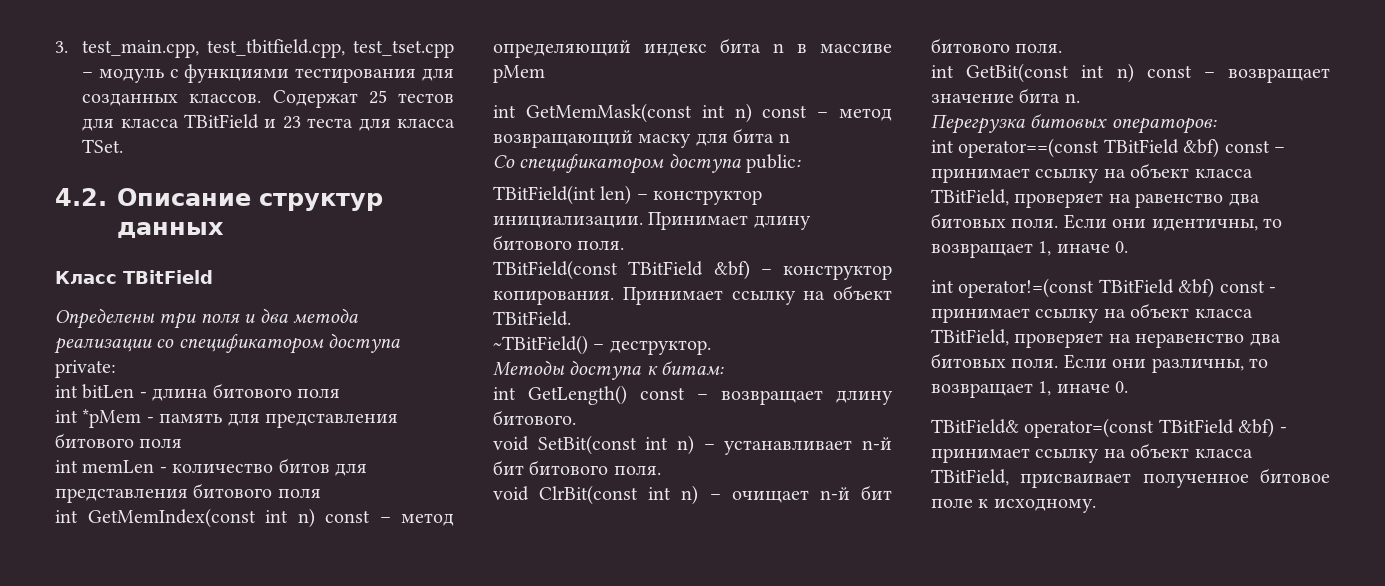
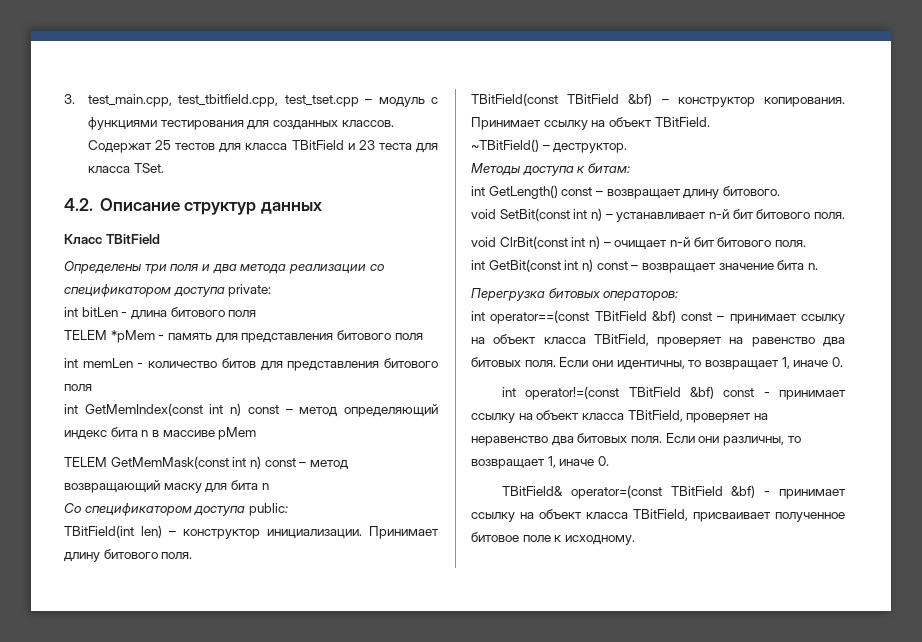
[55,410,78,423] int -> [64,330,107,340] TELEM
[493,105,516,118] int -> [64,457,107,467] TELEM

